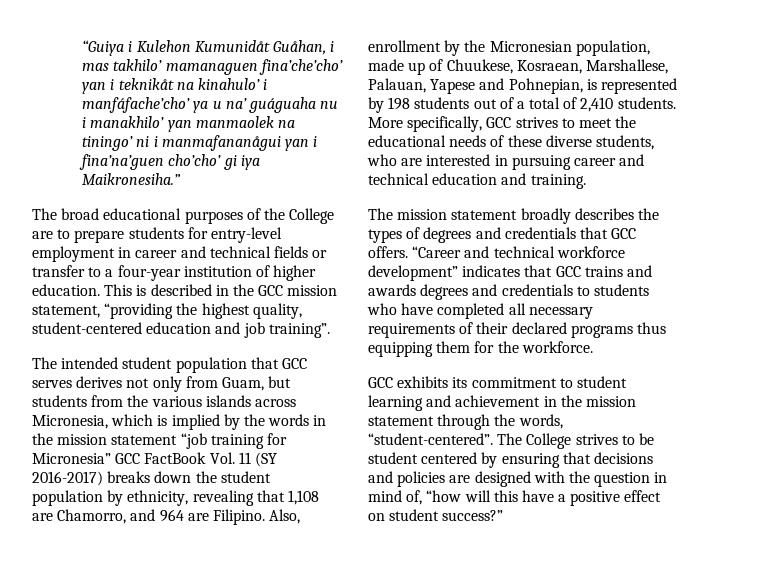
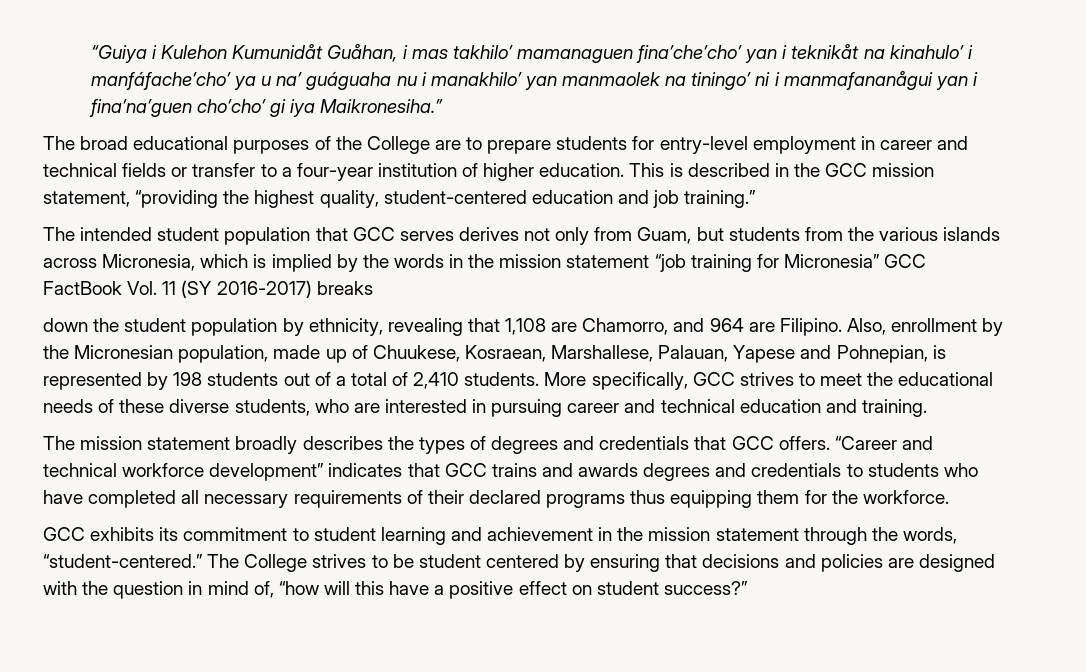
[268,323,330,338] training”. -> [684,190,757,208] training.”
(151, 477) none -> (373, 288) //
[368,433,493,445] “student-centered”. -> [43,554,203,568] “student-centered.”

